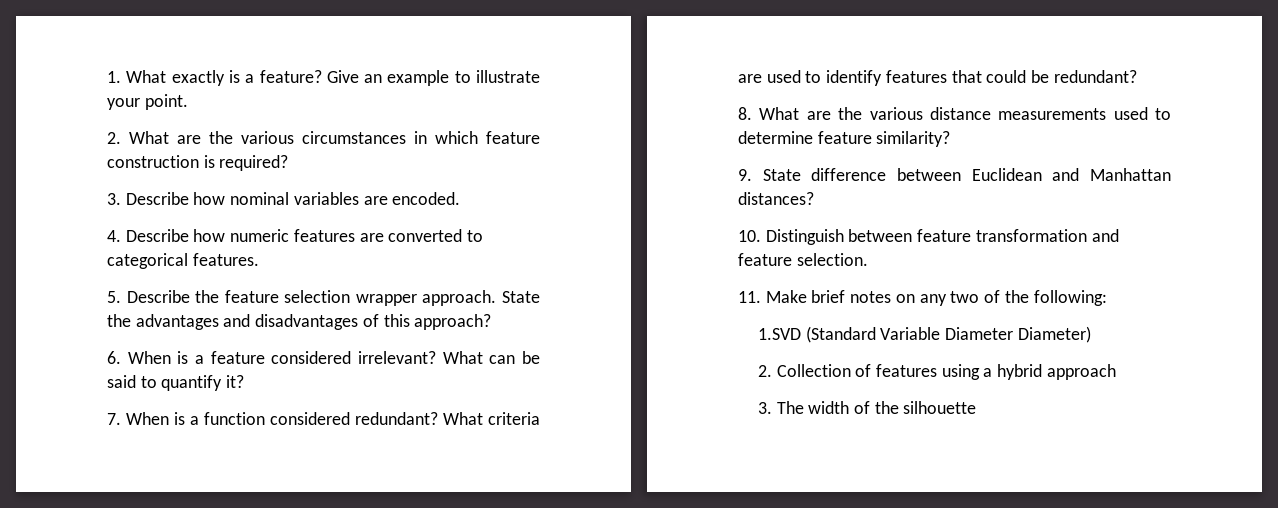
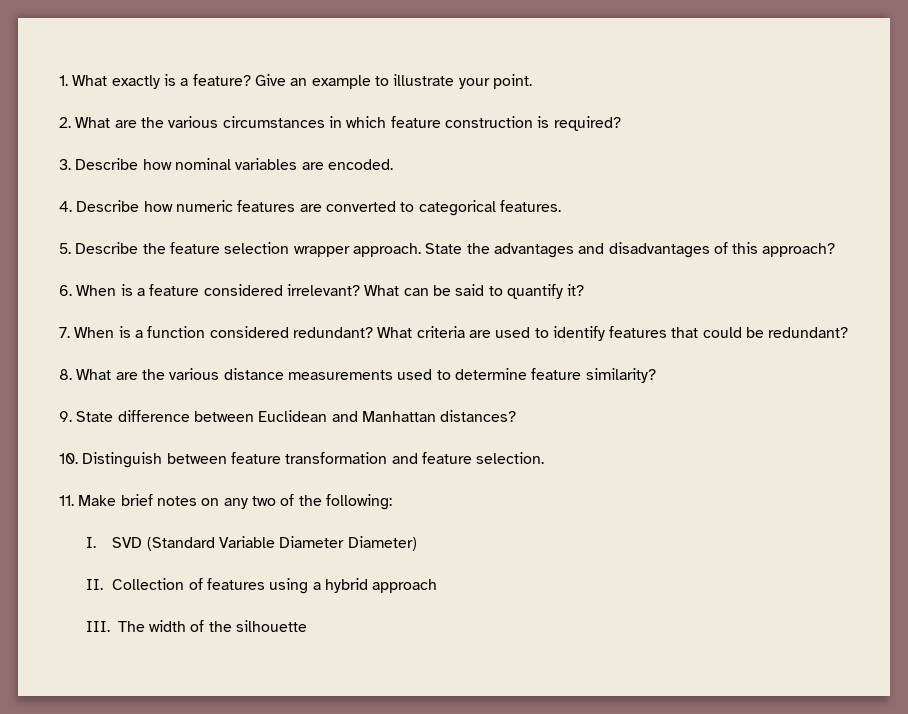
[757,328,801,340] 1.SVD -> [85,537,143,548] I. SVD
[757,365,772,377] 2. -> [85,579,103,590] II.
[757,402,772,414] 3. -> [85,621,110,632] III.

